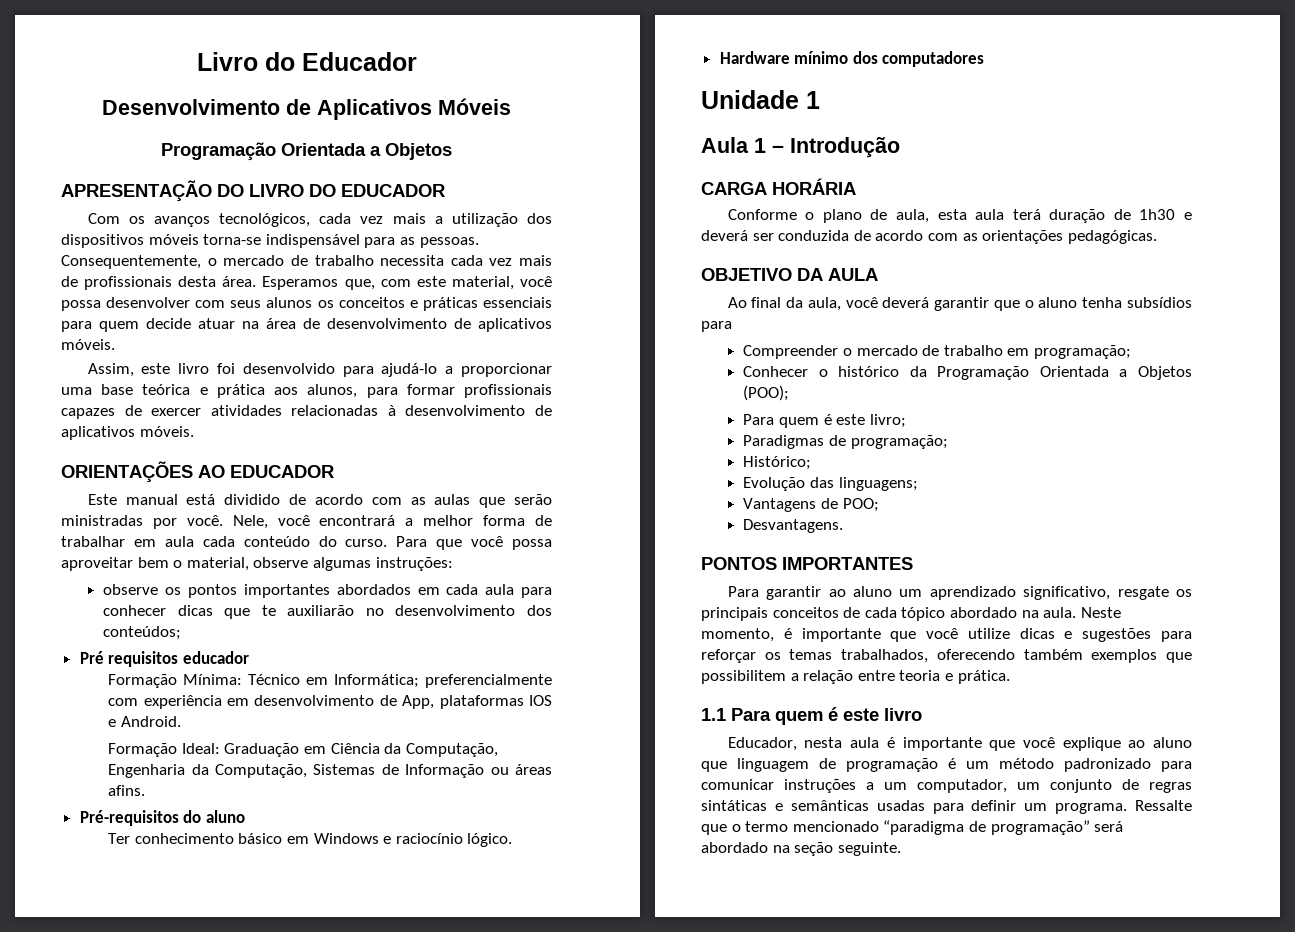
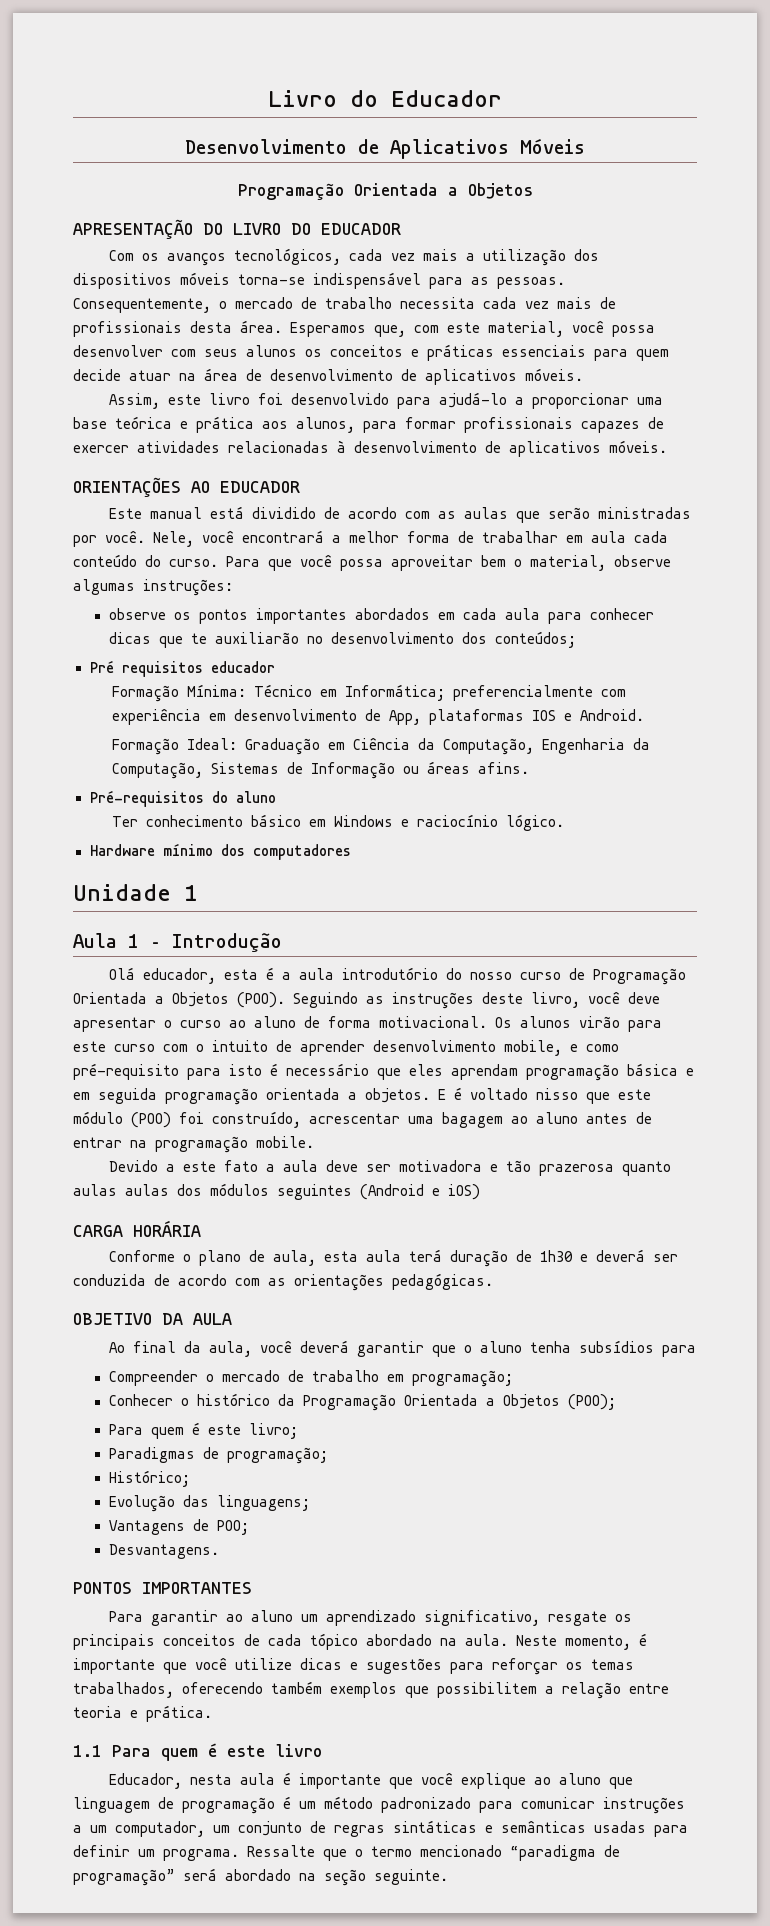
(900, 147) none -> [108,967,686,985] [73,992,660,1009] [73,1016,662,1032] [73,1040,619,1056] [73,1063,694,1081] [73,1087,651,1105] [73,1111,652,1128] [73,1136,314,1153] [108,1160,671,1176] [73,1183,480,1200] // Olá educador, esta é a aula introdutório do nosso curso de Programação Orientada a Objetos (POO). Seguindo as instruções deste livro, você deve apresentar o curso ao aluno de forma motivacional. Os alunos virão para este curso com o intuito de aprender desenvolvimento mobile, e como pré-requisito para isto é necessário que eles aprendam programação básica e em seguida programação orientada a objetos. E é voltado nisso que este módulo (POO) foi construído, acrescentar uma bagagem ao aluno antes de entrar na programação mobile. // Devido a este fato a aula deve ser motivadora e tão prazerosa quanto aulas aulas dos módulos seguintes (Android e iOS)

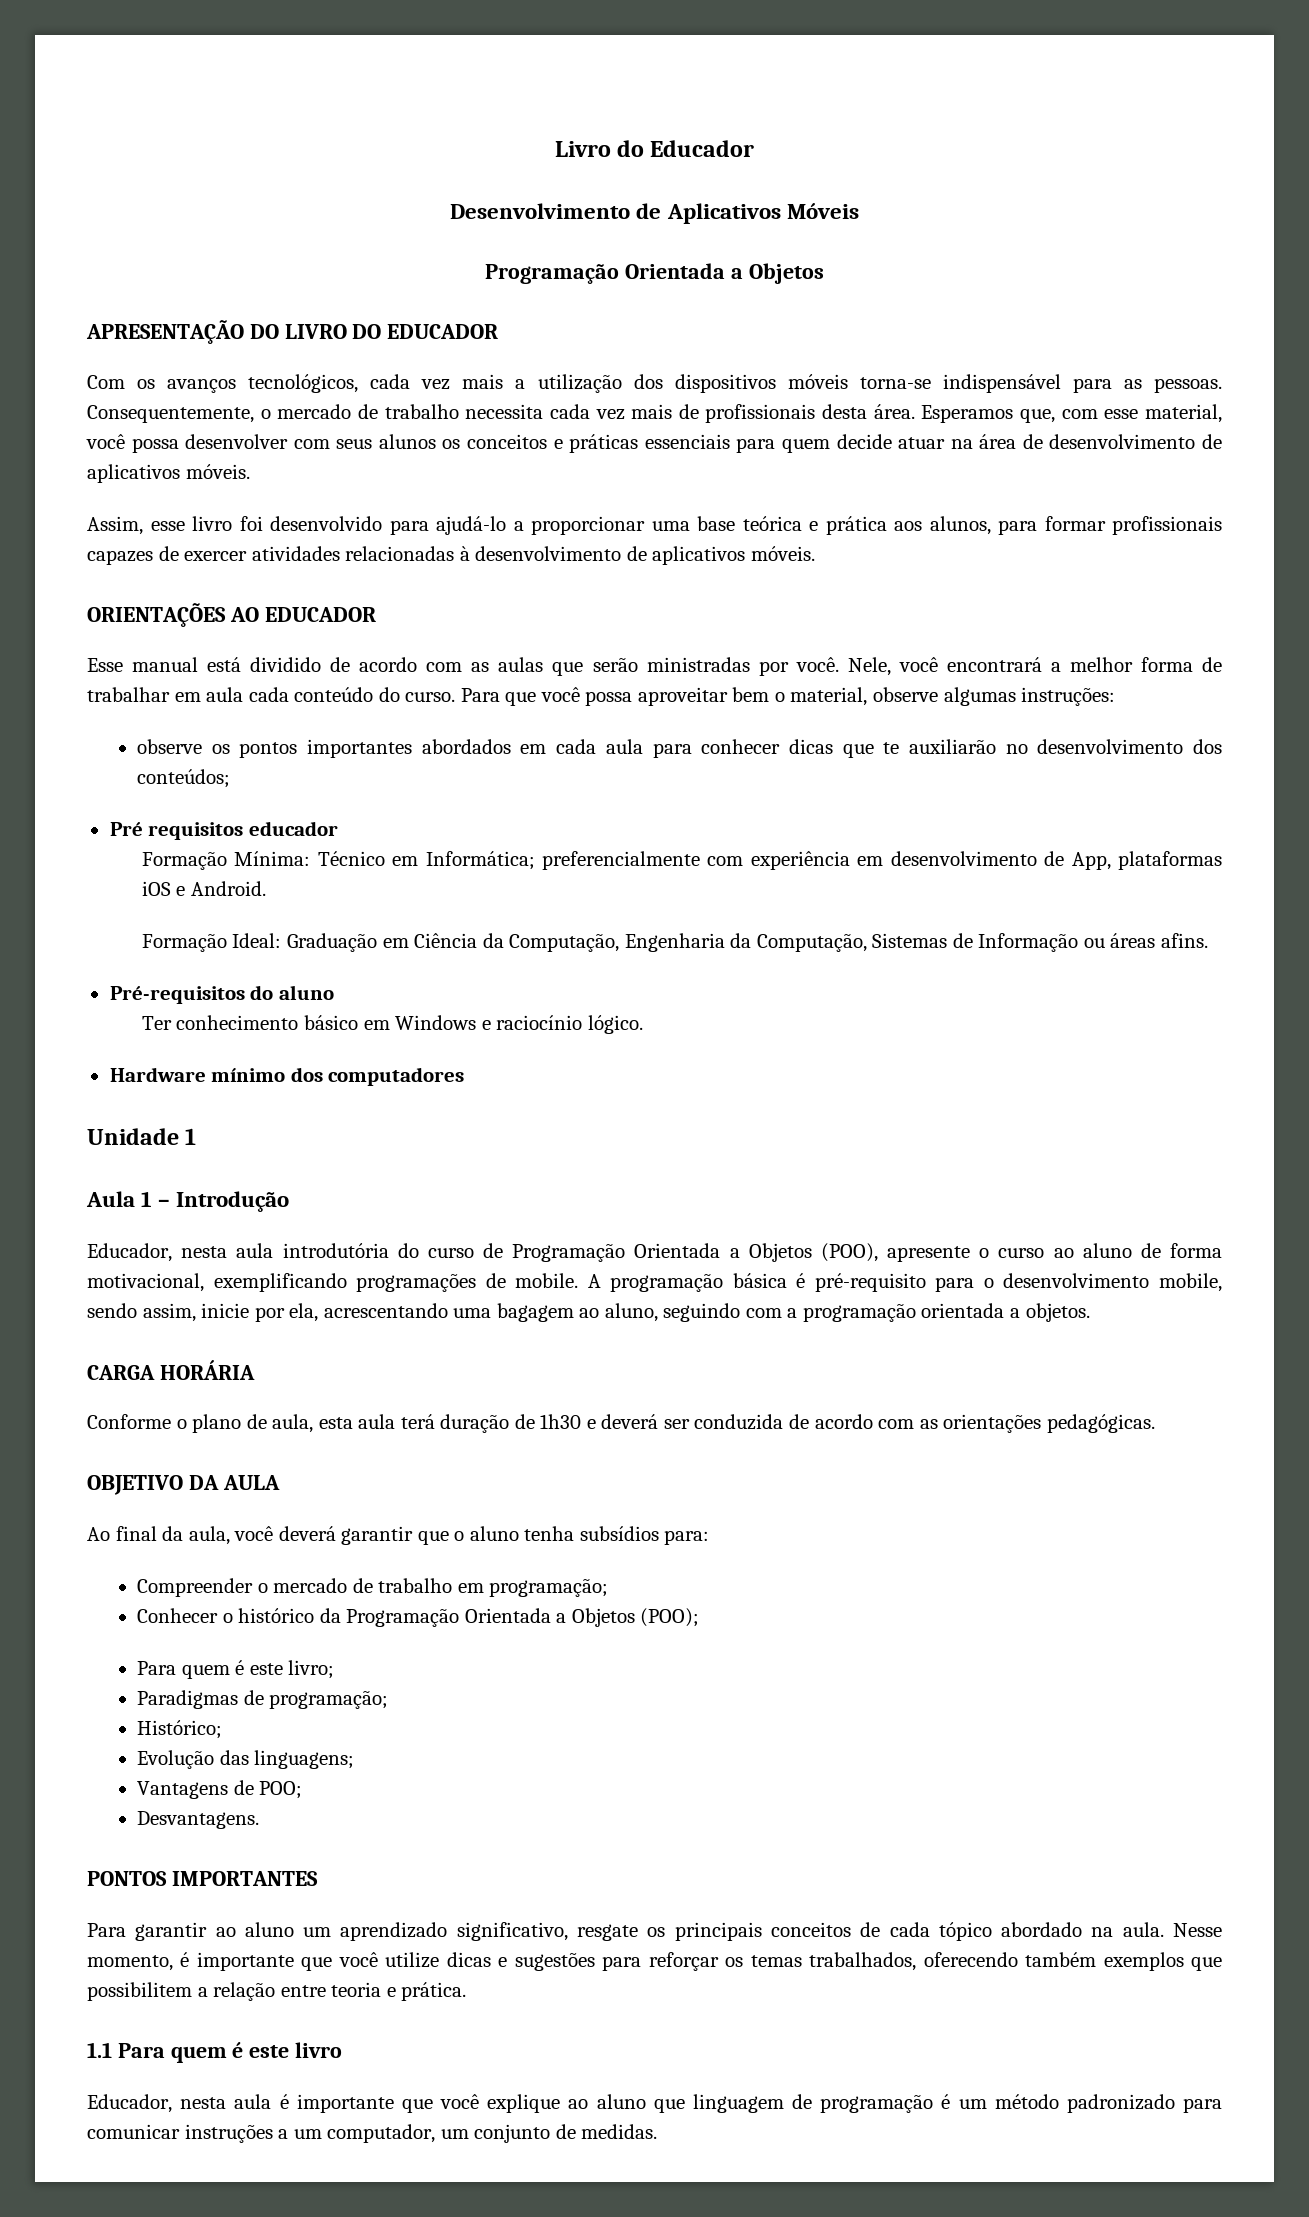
[447,322,480,333] este -> [1104,409,1139,419] esse
[167,394,201,405] este -> [150,521,185,531] esse
[108,508,142,519] Este -> [87,658,123,672] Esse
[531,710,556,721] IOS -> [141,881,171,896] iOS
[108,967,512,984] Olá educador, esta é a aula introdutório do nosso -> [87,1243,419,1262] Educador, nesta aula introdutória do
[237,992,660,1009] [73,1017,156,1032] (POO). Seguindo as instruções deste livro, você deve apresentar -> [820,1243,970,1262] (POO), apresente
[379,1016,662,1032] [73,1040,619,1056] [73,1063,694,1081] [73,1087,651,1105] [73,1111,652,1128] [73,1136,314,1153] [108,1160,671,1176] [73,1183,480,1200] motivacional. Os alunos virão para este curso com o intuito de aprender desenvolvimento mobile, e como pré-requisito para isto é necessário que eles aprendam programação básica e em seguida programação orientada a objetos. E é voltado nisso que este módulo (POO) foi construído, acrescentar uma bagagem ao aluno antes de entrar na programação mobile. // Devido a este fato a aula deve ser motivadora e tão prazerosa quanto aulas aulas dos módulos seguintes (Android e iOS) -> [87,1273,1222,1292] [87,1303,1090,1322] motivacional, exemplificando programações de mobile. A programação básica é pré-requisito para o desenvolvimento mobile, sendo assim, inicie por ela, acrescentando uma bagagem ao aluno, seguindo com a programação orientada a objetos.
[661,1345,696,1357] para -> [664,1530,710,1545] para:
[516,1635,557,1646] Neste -> [1172,1923,1222,1937] Nesse
[334,1820,688,1837] [73,1845,620,1861] [73,1868,448,1886] regras sintáticas e semânticas usadas para definir um programa. Ressalte que o termo mencionado “paradigma de programação” será abordado na seção seguinte. -> [581,2124,658,2139] medidas.

